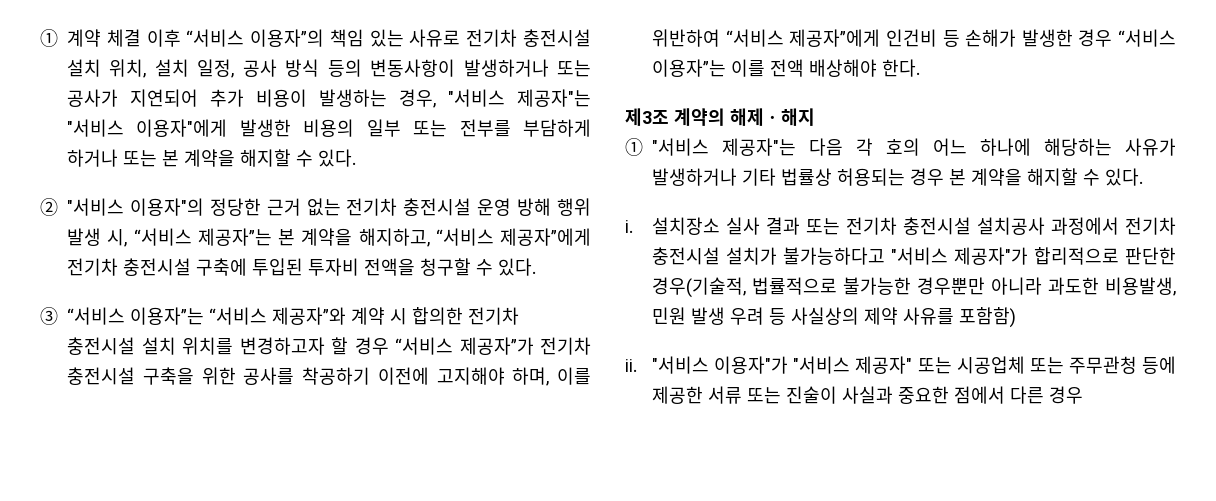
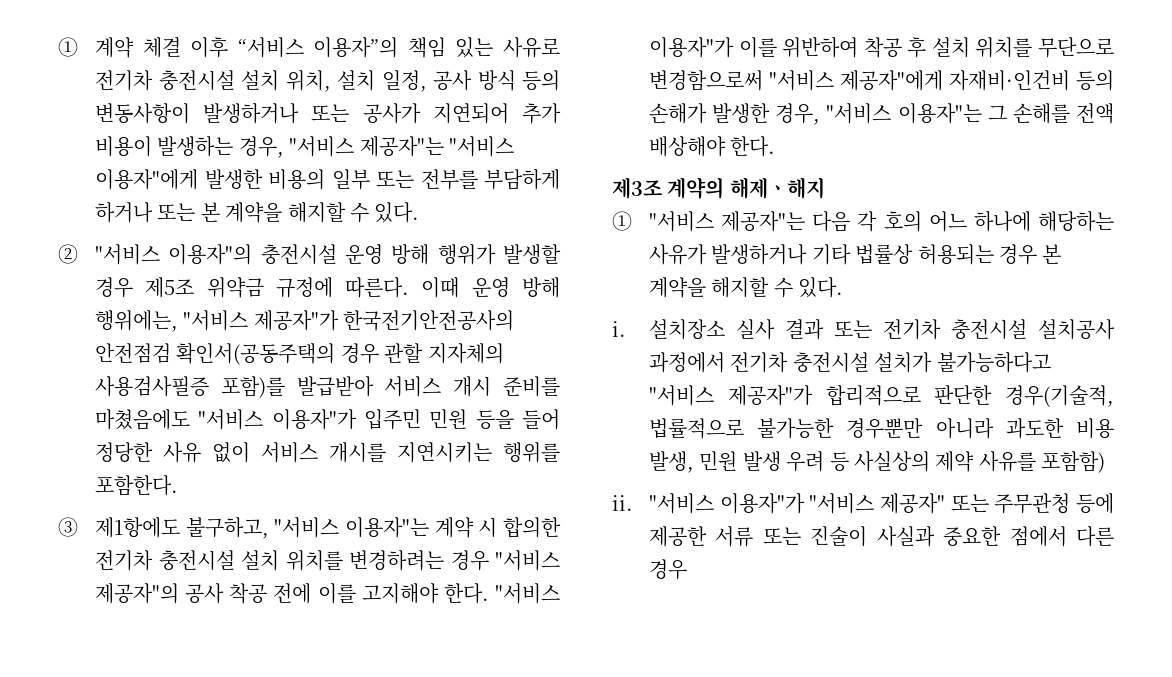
[209,198,591,216] [67,228,591,247] [67,258,537,276] [40,307,347,325] 정당한 근거 없는 전기차 충전시설 운영 방해 행위 발생 시, “서비스 제공자”는 본 계약을 해지하고, “서비스 제공자”에게 전기차 충전시설 구축에 투입된 투자비 전액을 청구할 수 있다. // ③ “서비스 이용자”는 “서비스 제공자”와 -> [260,244,561,265] [95,277,560,298] [95,310,515,332] [95,343,504,365] [95,376,560,398] [95,409,560,430] [95,442,560,463] [95,475,179,496] [58,517,430,539] 충전시설 운영 방해 행위가 발생할 경우 제5조 위약금 규정에 따른다. 이때 운영 방해 행위에는, "서비스 제공자"가 한국전기안전공사의 안전점검 확인서(공동주택의 경우 관할 지자체의 사용검사필증 포함)를 발급받아 서비스 개시 준비를 마쳤음에도 "서비스 이용자"가 입주민 민원 등을 들어 정당한 사유 없이 서비스 개시를 지연시키는 행위를 포함한다. // ③ 제1항에도 불구하고, "서비스 이용자"는
[239,337,591,355] [67,367,591,386] [652,29,960,47] 변경하고자 할 경우 “서비스 제공자”가 전기차 충전시설 구축을 위한 공사를 착공하기 이전에 고지해야 하며, 이를 위반하여 “서비스 제공자”에게 인건비 등 -> [349,550,560,571] [95,583,560,604] [649,37,1114,58] [649,70,1114,91] 변경하려는 경우 "서비스 제공자"의 공사 착공 전에 이를 고지해야 한다. "서비스 이용자"가 이를 위반하여 착공 후 설치 위치를 무단으로 변경함으로써 "서비스 제공자"에게 자재비·인건비 등의
[1078,29,1176,47] [652,59,766,77] 경우 “서비스 이용자”는 이를 -> [775,103,1070,125] 경우, "서비스 이용자"는 그 손해를
[1105,277,1176,296] 비용발생, -> [1076,418,1114,439] [649,451,695,473] 비용 발생,
[956,356,1064,374] 시공업체 또는 -> (989, 503) none

